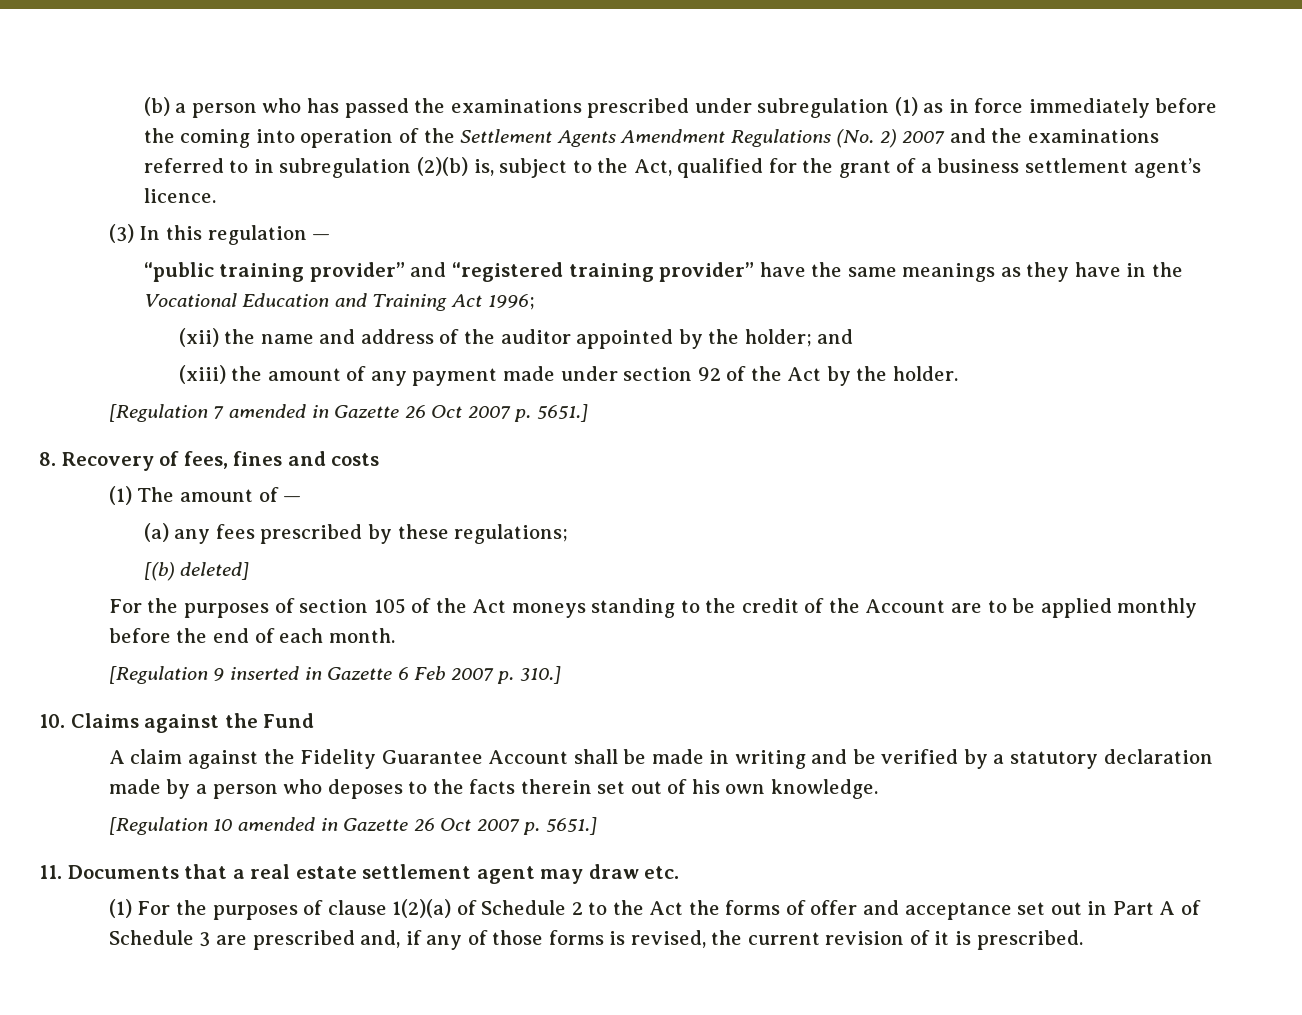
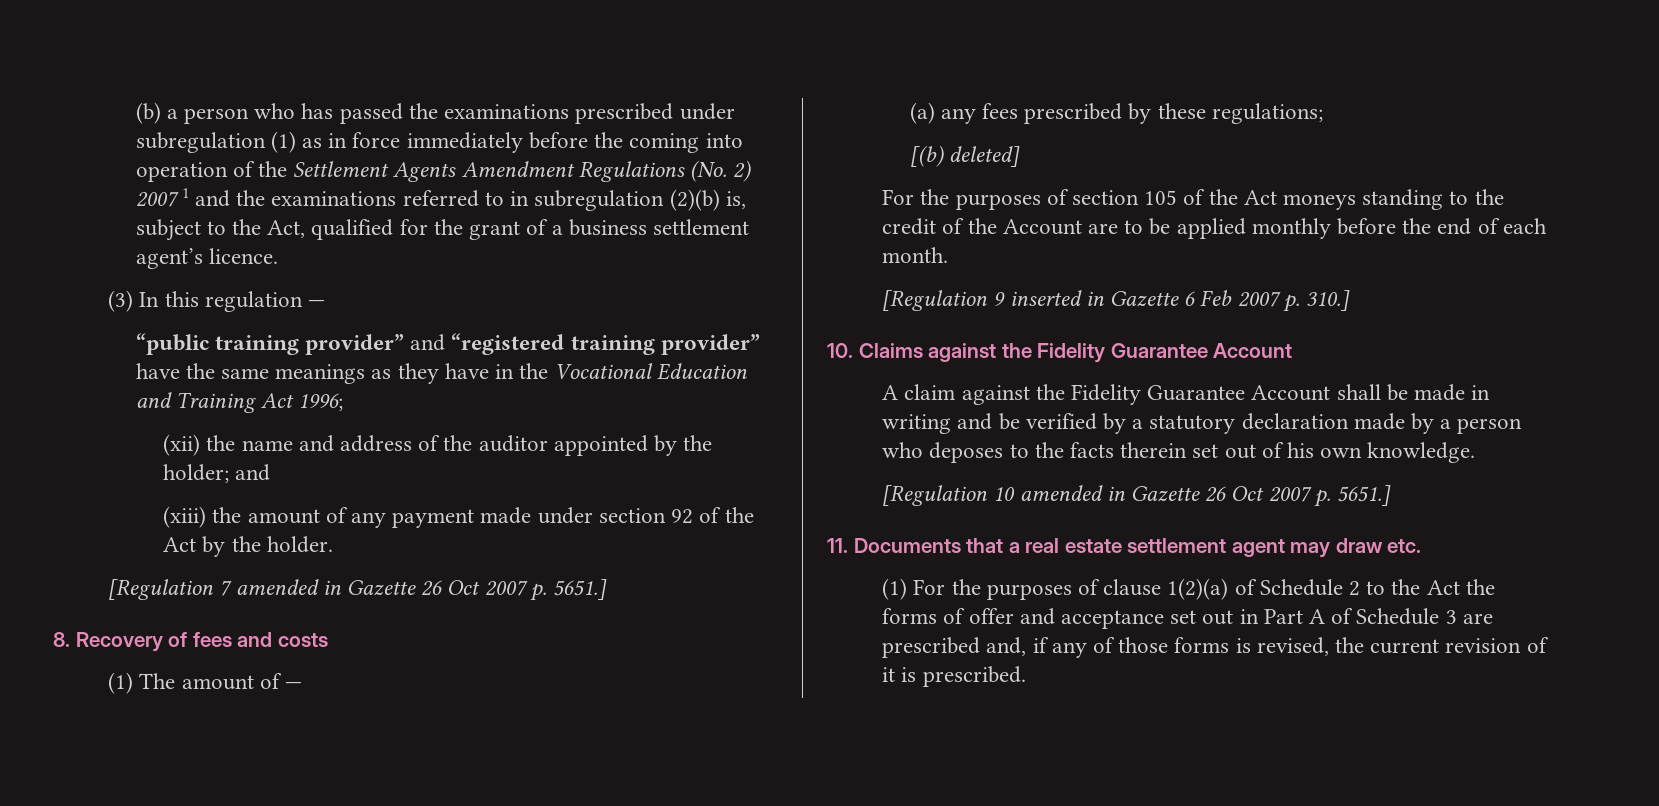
(946, 137) none -> [181,188,189,198] 1
[183,451,283,469] fees, fines -> [192,632,232,647] fees
[263,713,315,728] Fund -> [1037,343,1293,363] Fidelity Guarantee Account

